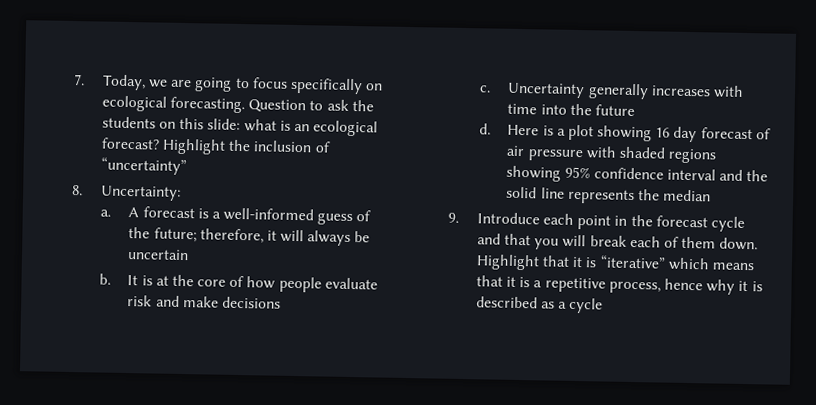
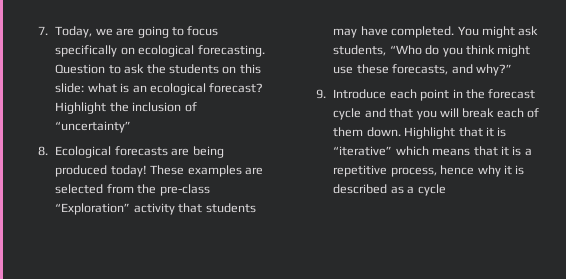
[100,185,181,201] [99,206,372,226] [128,227,371,246] [127,249,190,261] [98,273,378,293] [127,295,281,309] [478,82,744,100] [507,103,635,117] [478,123,771,143] [506,145,717,164] [506,165,769,182] [506,186,712,205] Uncertainty: // a. A forecast is a well-informed guess of the future; therefore, it will always be uncertain // b. It is at the core of how people evaluate risk and make decisions // c. Uncertainty generally increases with time into the future // d. Here is a plot showing 16 day forecast of air pressure with shaded regions showing 95% confidence interval and the solid line represents the median -> [55,146,224,158] [55,165,263,177] [55,184,210,196] [55,203,256,215] [333,26,539,38] [333,45,531,57] [333,64,512,76] Ecological forecasts are being produced today! These examples are selected from the pre-class “Exploration” activity that students may have completed. You might ask students, “Who do you think might use these forecasts, and why?”

